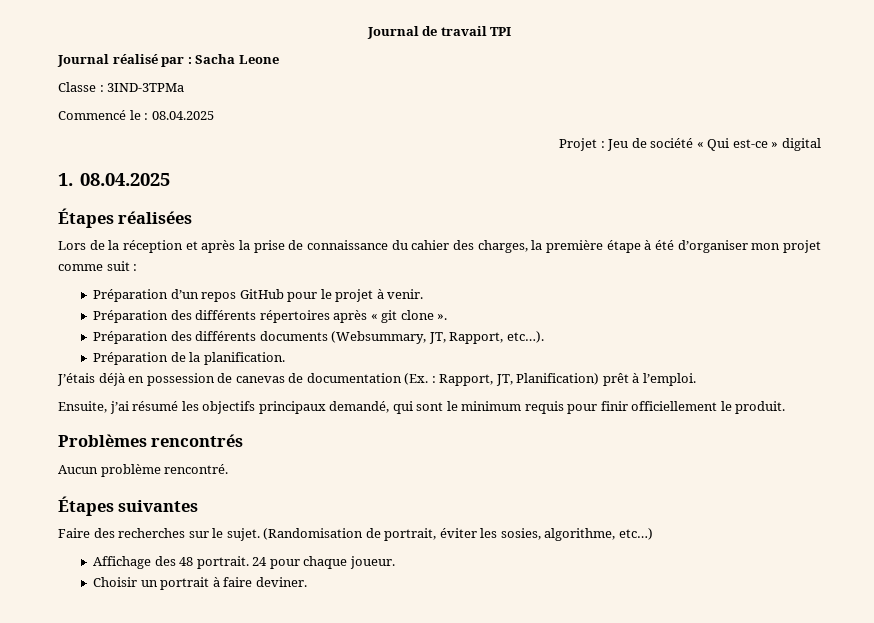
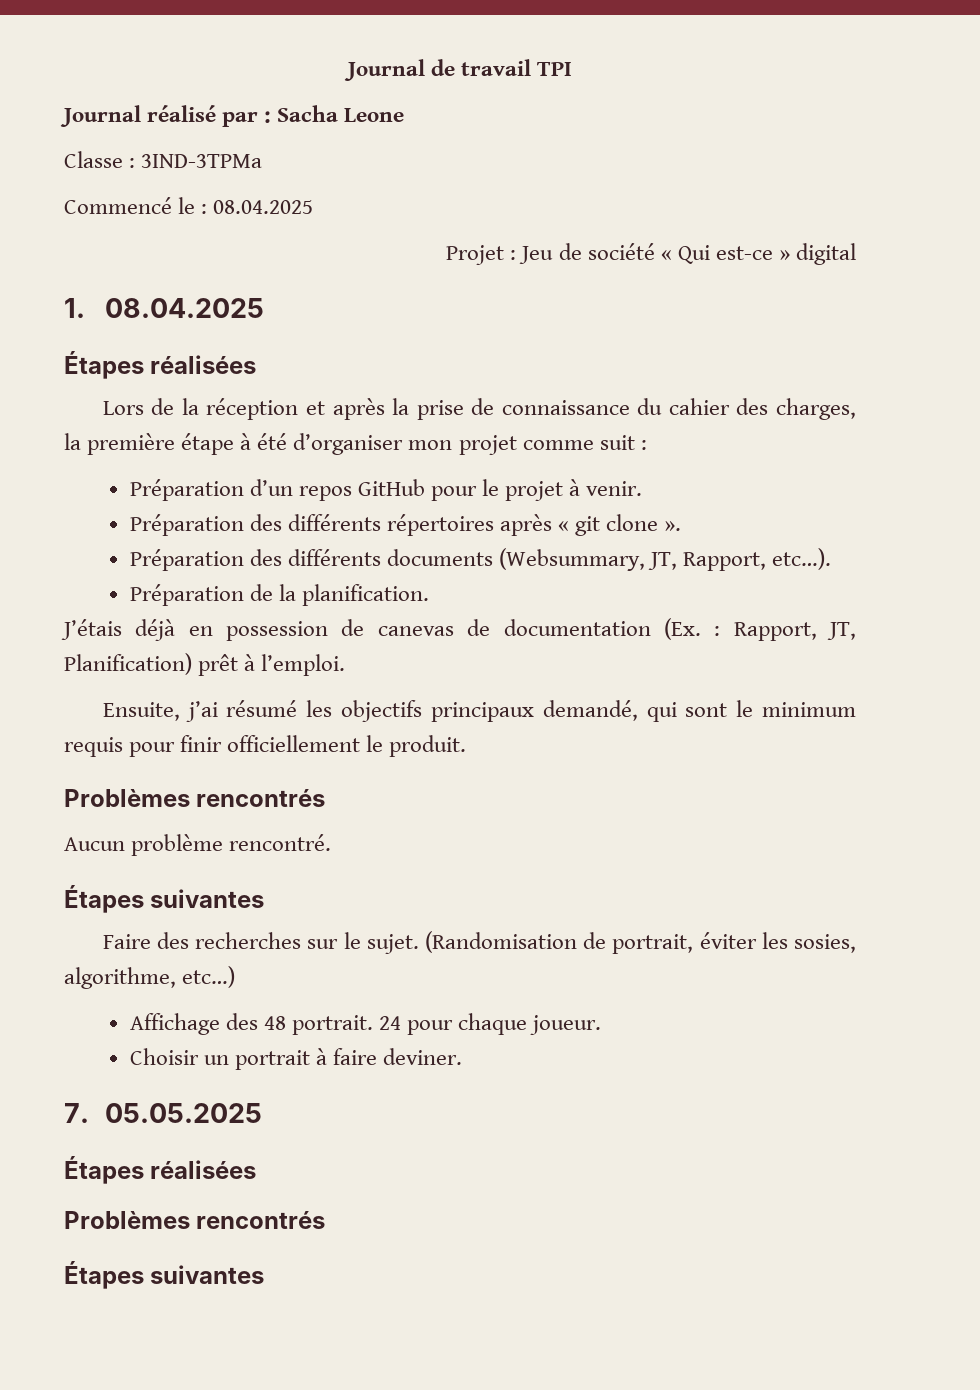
(307, 582) none -> [64,1103,263,1123] [64,1156,257,1184] [64,1211,326,1229] [64,1261,265,1289] // 7. 05.05.2025 // Étapes réalisées // Problèmes rencontrés // Étapes suivantes

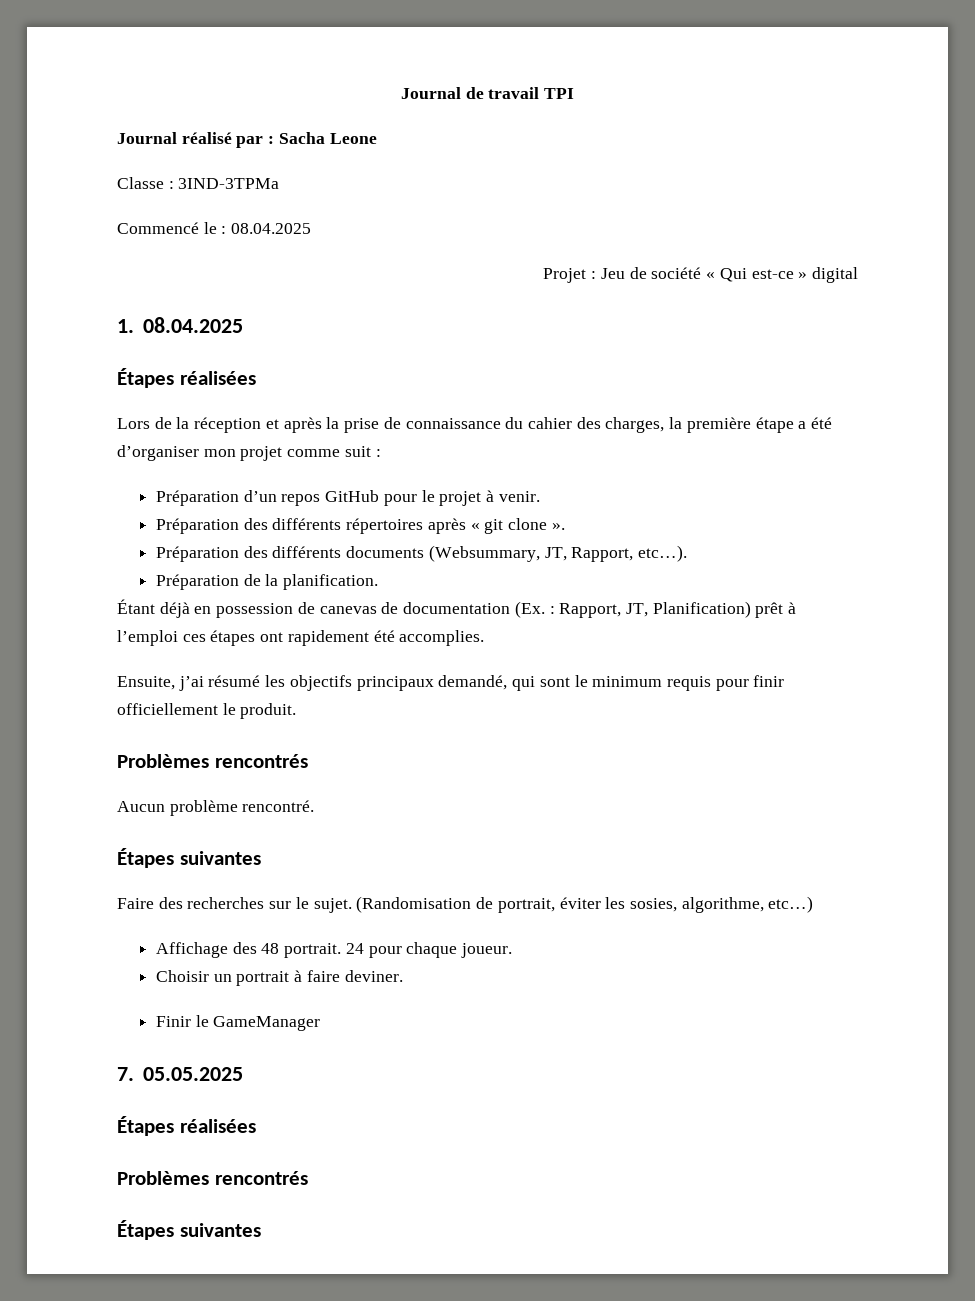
[240,433,252,450] à -> [798,421,807,429] a
[61,619,122,640] J’étais -> [117,599,155,614] Étant
[261,654,346,676] l’emploi. -> [117,630,485,646] l’emploi ces étapes ont rapidement été accomplies.
(463, 1056) none -> [155,1015,321,1031] // Finir le GameManager

